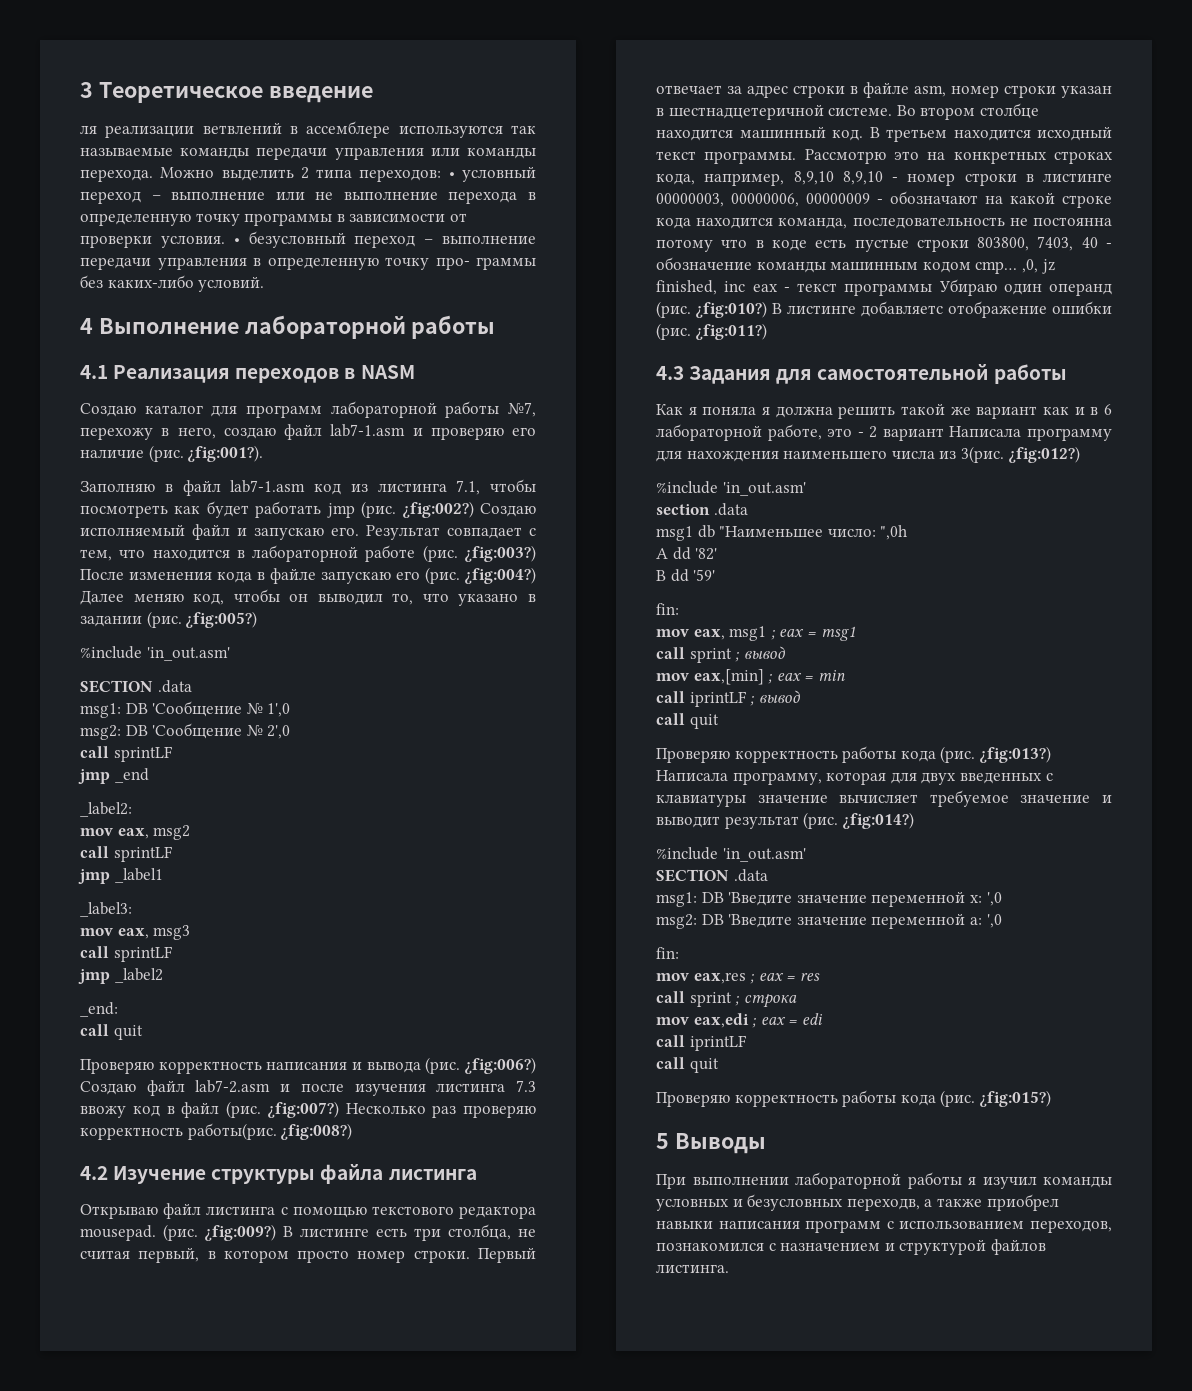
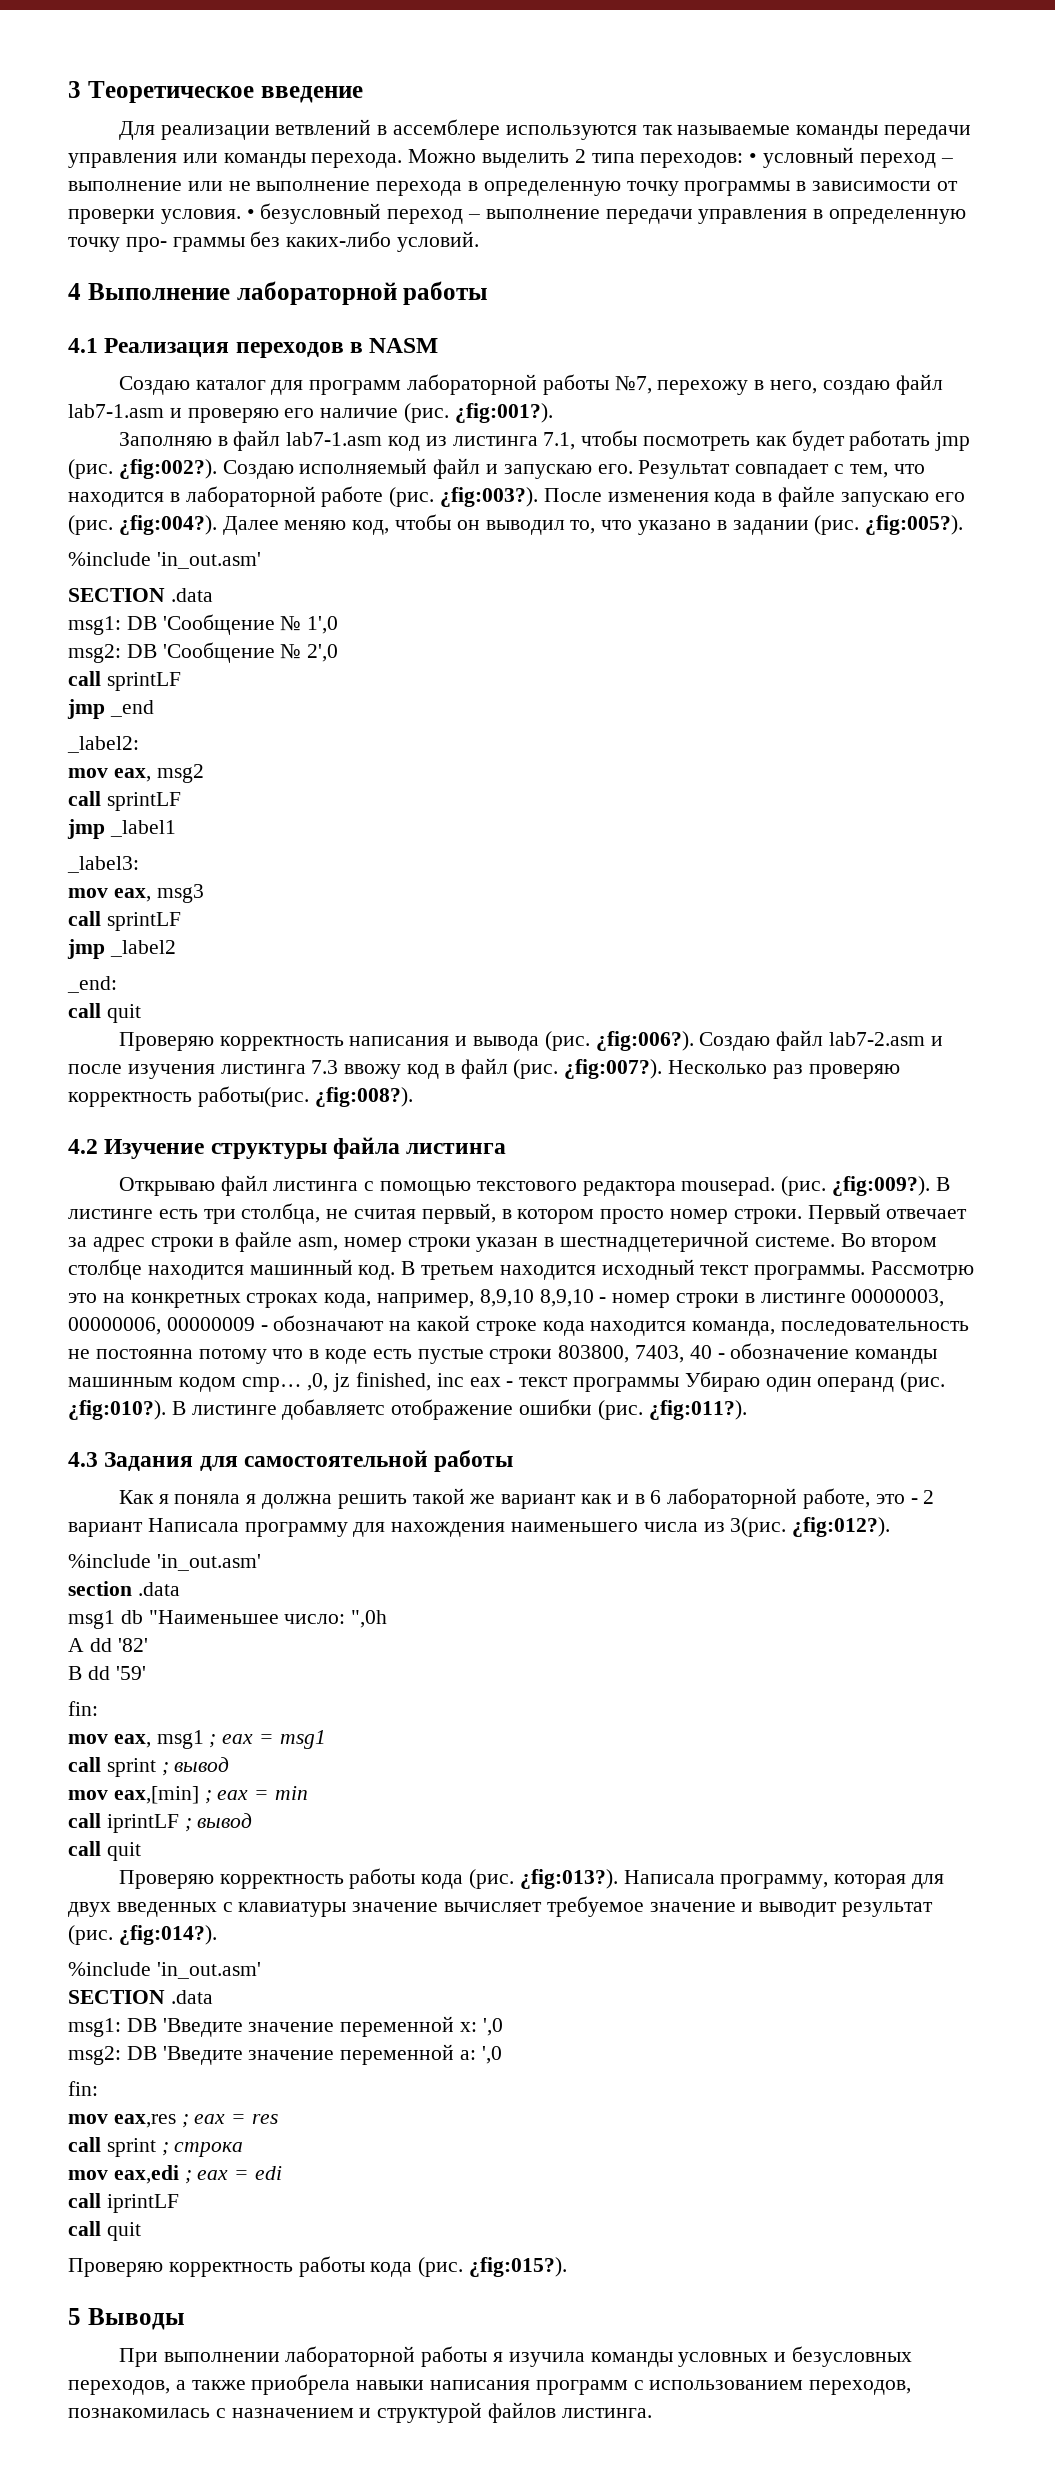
[80,125,97,134] ля -> [118,121,155,140] Для
[402,501,474,518] ¿fig:002?) -> [118,459,217,479] ¿fig:002?).
[464,545,536,562] ¿fig:003?) -> [440,487,539,507] ¿fig:003?).
[465,567,536,584] ¿fig:004?) -> [118,515,217,535] ¿fig:004?).
[186,611,258,628] ¿fig:005?) -> [865,515,964,535] ¿fig:005?).
[465,1057,536,1074] ¿fig:006?) -> [595,1031,694,1051] ¿fig:006?).
[267,1101,339,1118] ¿fig:007?) -> [564,1059,663,1079] ¿fig:007?).
[281,1123,353,1140] ¿fig:008?) -> [314,1087,413,1107] ¿fig:008?).
[205,1224,276,1241] ¿fig:009?) -> [831,1176,930,1196] ¿fig:009?).
[696,301,767,318] ¿fig:010?) -> [68,1400,166,1420] ¿fig:010?).
[695,323,767,340] ¿fig:011?) -> [648,1400,747,1420] ¿fig:011?).
[1008,446,1080,463] ¿fig:012?) -> [792,1517,891,1537] ¿fig:012?).
[979,746,1051,763] ¿fig:013?) -> [519,1869,618,1889] ¿fig:013?).
[842,812,914,829] ¿fig:014?) -> [118,1925,217,1945] ¿fig:014?).
[979,1090,1051,1107] ¿fig:015?) -> [469,2257,568,2277] ¿fig:015?).
[982,1176,1037,1189] изучил -> [508,2352,585,2367] изучила
[846,1198,920,1211] переходв, -> [68,2380,170,2395] переходов,
[986,1194,1059,1211] приобрел -> [251,2374,351,2395] приобрела
[656,1242,764,1251] познакомился -> [68,2408,210,2418] познакомилась

